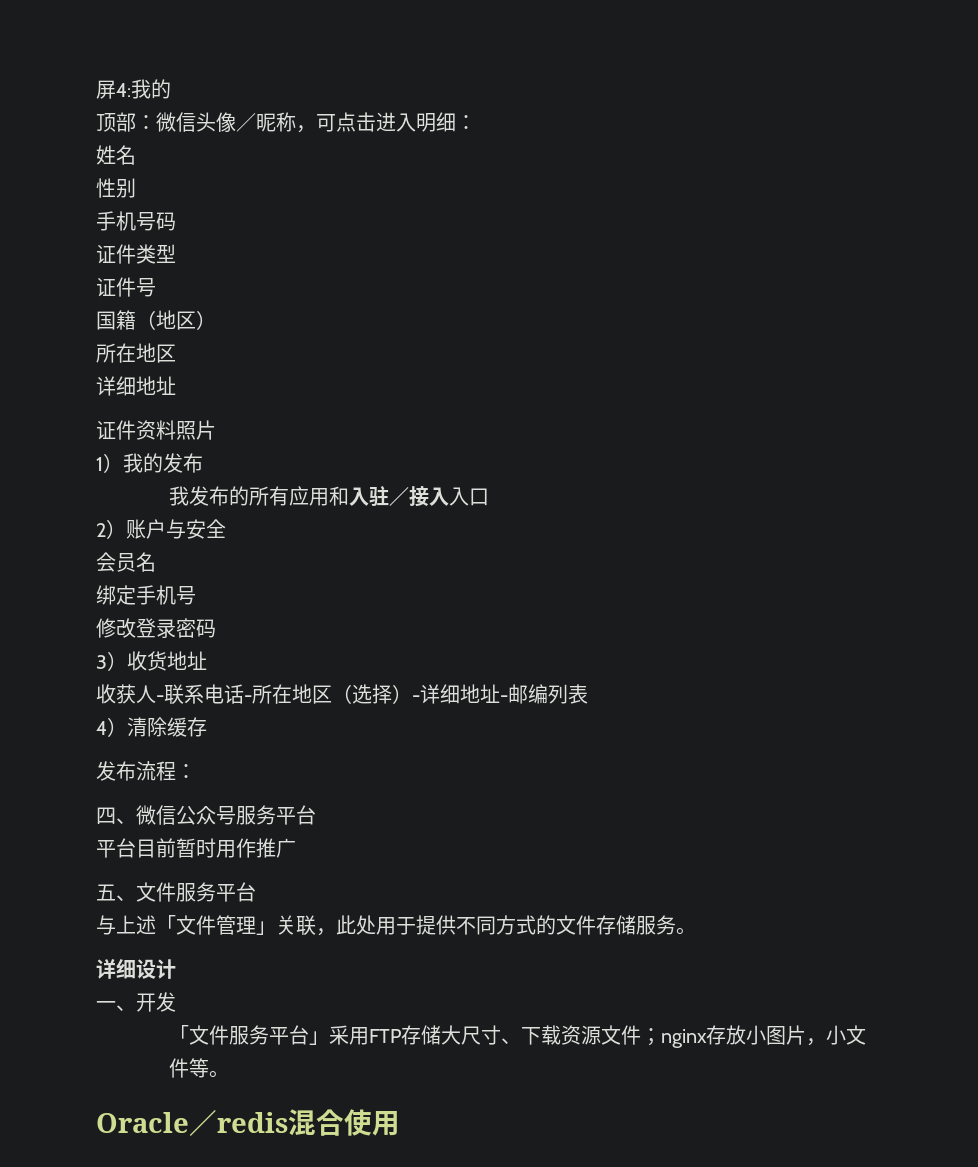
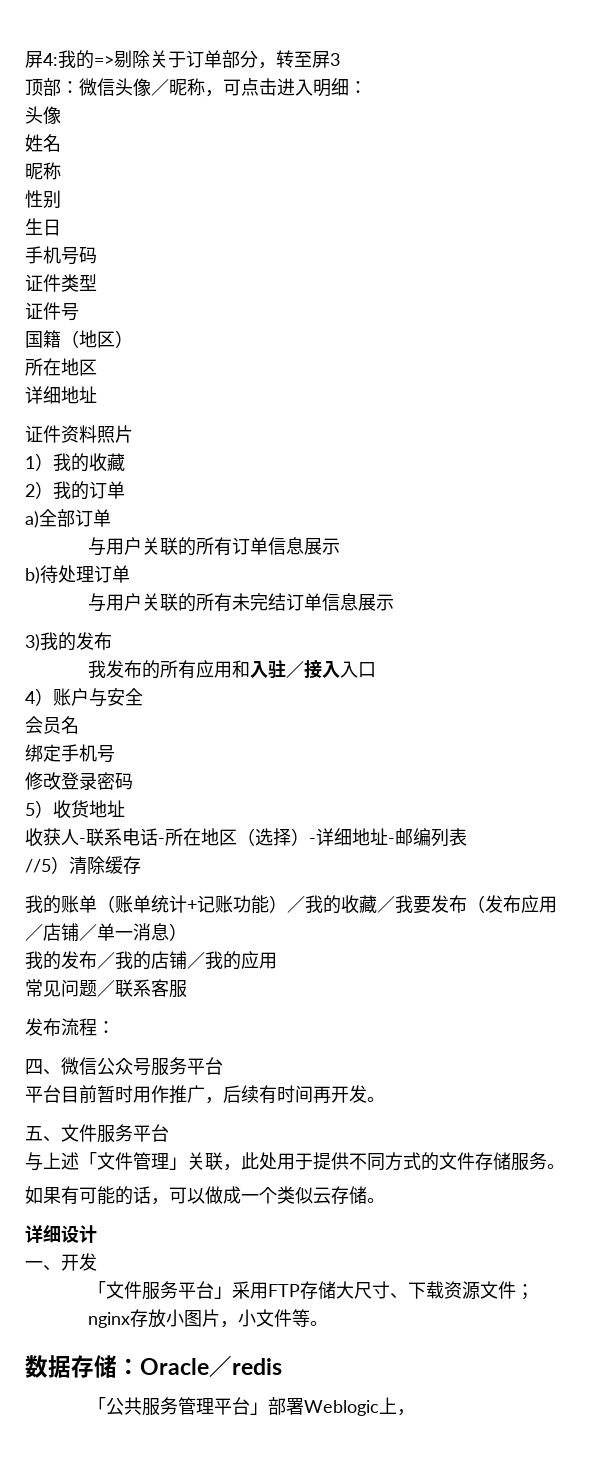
(171, 89) none -> [94,50,340,69] =>剔除关于订单部分，转至屏3
(476, 122) none -> [25,106,61,124] // 头像
(136, 155) none -> [25,162,61,180] // 昵称
(136, 188) none -> [25,218,61,236] // 生日
(163, 463) none -> [89,453,125,472] [25,481,125,500] [25,509,111,528] [87,537,340,556] [25,565,130,584] [87,593,394,612] [25,632,76,651] 收藏 // 2）我的订单 // a)全部订单 // 与用户关联的所有订单信息展示 // b)待处理订单 // 与用户关联的所有未完结订单信息展示 // 3)我的
[96,523,106,537] 2 -> [25,691,35,704] 4
[96,655,107,669] 3 -> [25,803,35,816] 5
[96,721,107,735] 4 -> [25,859,51,873] //5
(207, 727) none -> [25,895,557,914] [25,923,187,941] [25,951,277,970] [25,979,187,998] // 我的账单（账单统计+记账功能）／我的收藏／我要发布（发布应用／店铺／单一消息） // 我的发布／我的店铺／我的应用 // 常见问题／联系客服
(296, 848) none -> [205,1085,385,1104] ，后续有时间再开发。
(696, 931) none -> [25,1186,385,1205] // 如果有可能的话，可以做成一个类似云存储。
(230, 1074) none -> [25,1355,140,1378] 数据存储：
[288,1109,400,1136] 混合使用 -> [87,1397,415,1416] // 「公共服务管理平台」部署Weblogic上，

